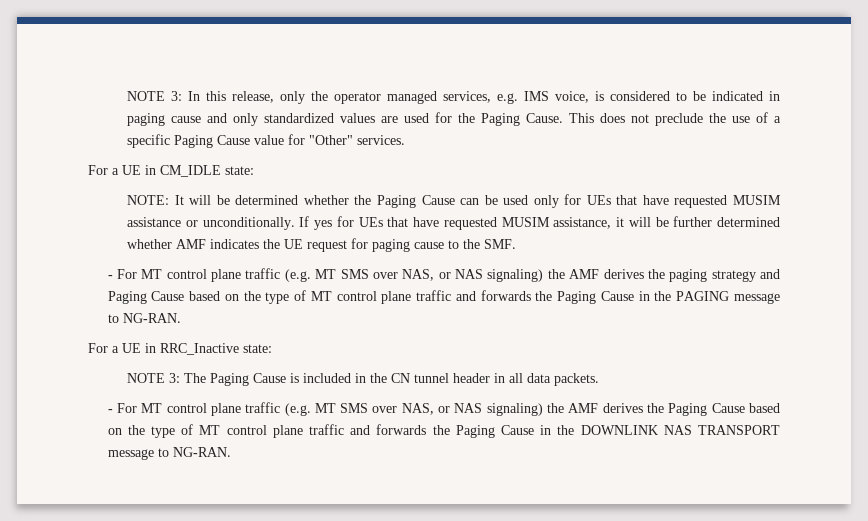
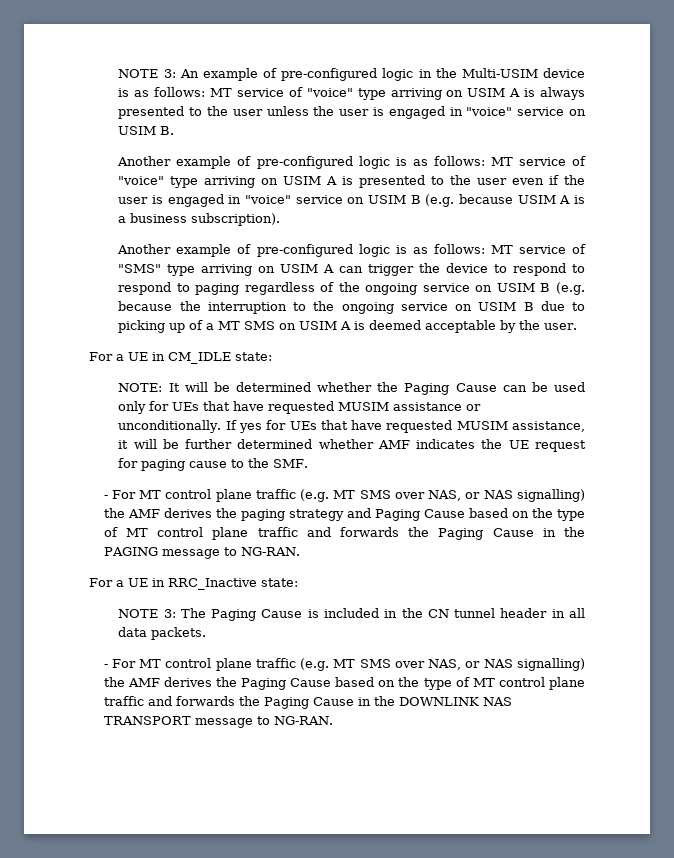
[127,91,780,104] [127,112,781,126] [127,134,406,148] NOTE 3: In this release, only the operator managed services, e.g. IMS voice, is considered to be indicated in paging cause and only standardized values are used for the Paging Cause. This does not preclude the use of a specific Paging Cause value for "Other" services. -> [118,68,585,81] [118,87,585,100] [118,106,587,119] [118,126,175,135] [117,156,587,169] [118,175,586,188] [118,194,585,207] [118,213,281,226] [117,244,587,257] [118,263,585,276] [118,282,585,295] [118,301,586,314] [118,320,578,333] NOTE 3: An example of pre-configured logic in the Multi-USIM device is as follows: MT service of "voice" type arriving on USIM A is always presented to the user unless the user is engaged in "voice" service on USIM B. // Another example of pre-configured logic is as follows: MT service of "voice" type arriving on USIM A is presented to the user even if the user is engaged in "voice" service on USIM B (e.g. because USIM A is a business subscription). // Another example of pre-configured logic is as follows: MT service of "SMS" type arriving on USIM A can trigger the device to respond to respond to paging regardless of the ongoing service on USIM B (e.g. because the interruption to the ongoing service on USIM B due to picking up of a MT SMS on USIM A is deemed acceptable by the user.
[487,269,544,282] signaling) -> [517,489,585,502] signalling)
[486,403,543,416] signaling) -> [517,658,585,671] signalling)

